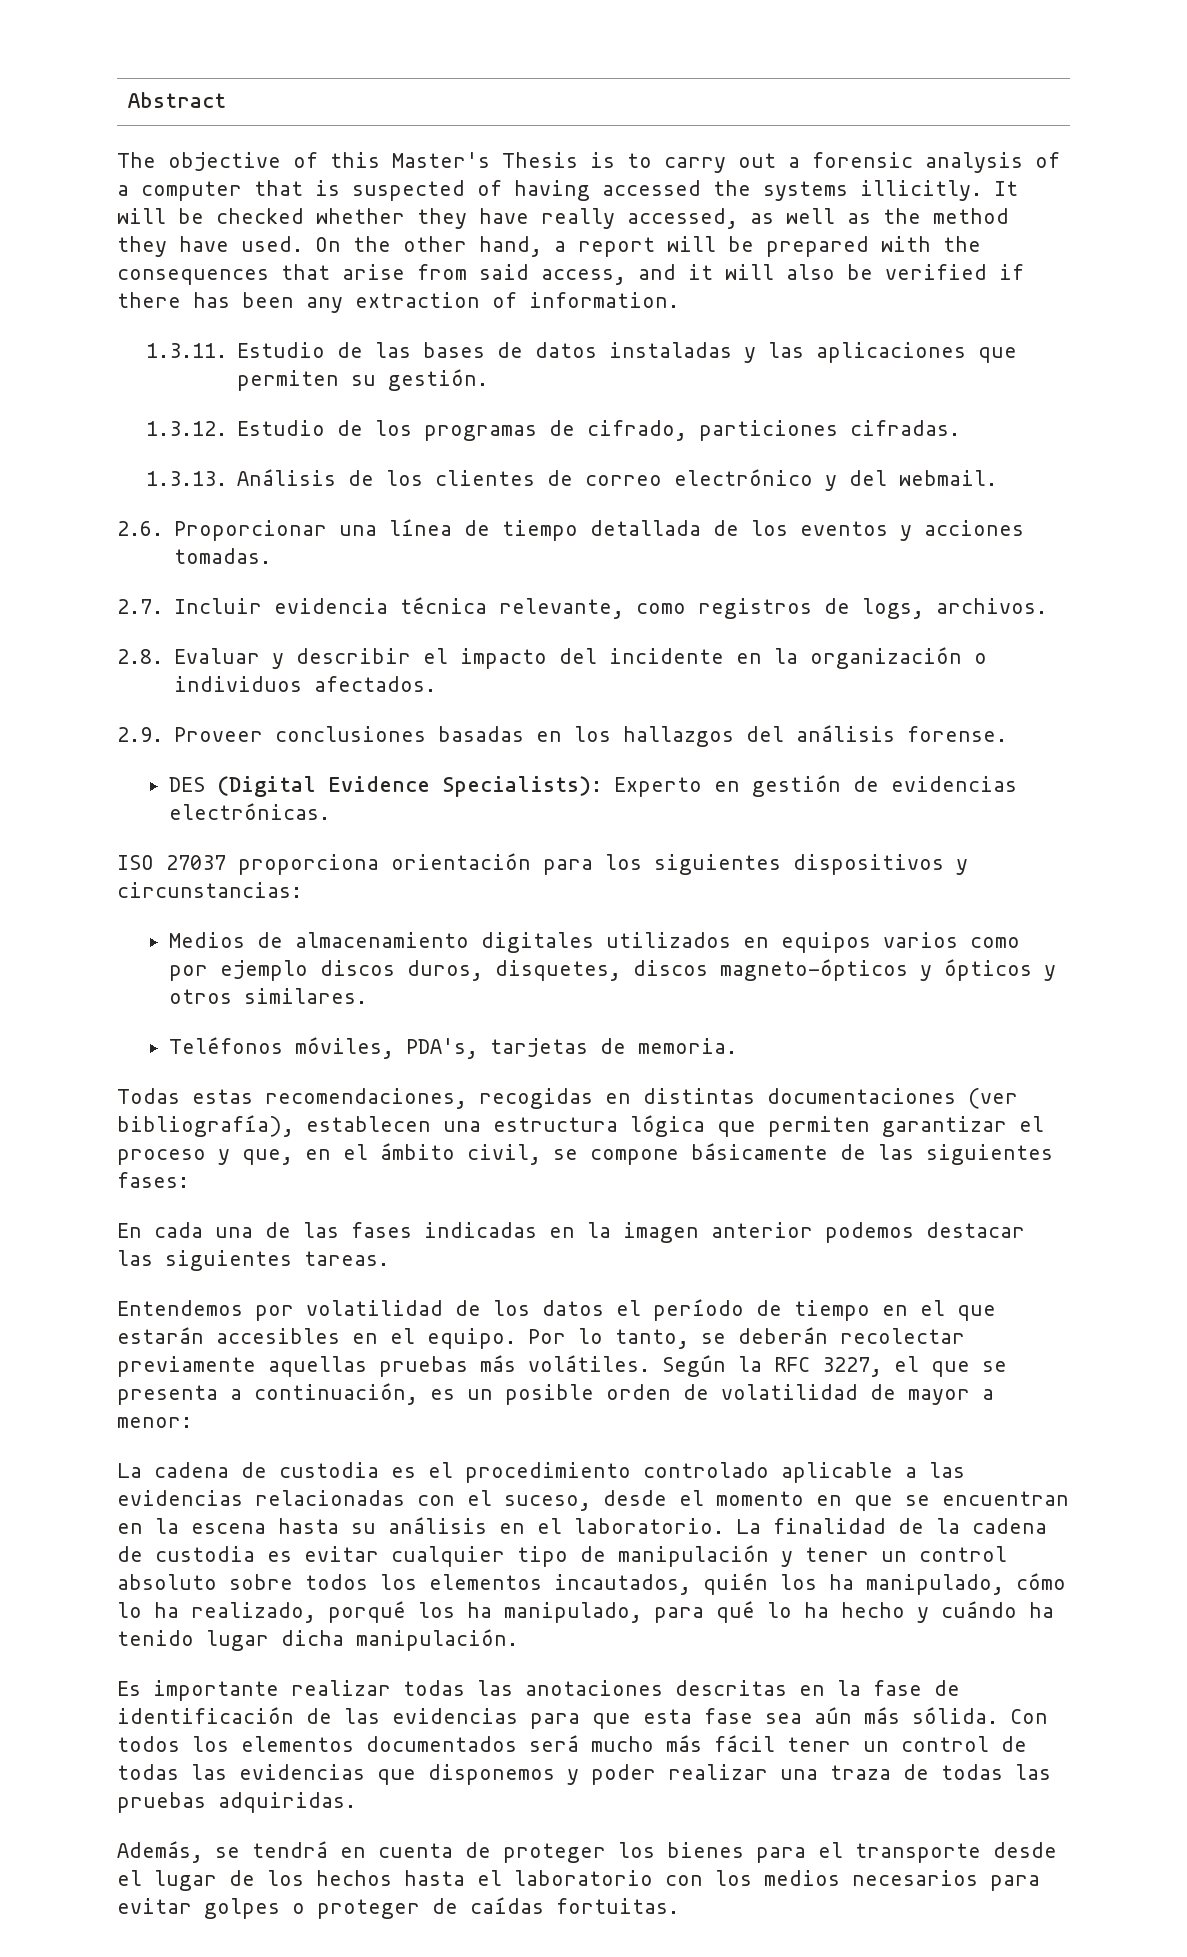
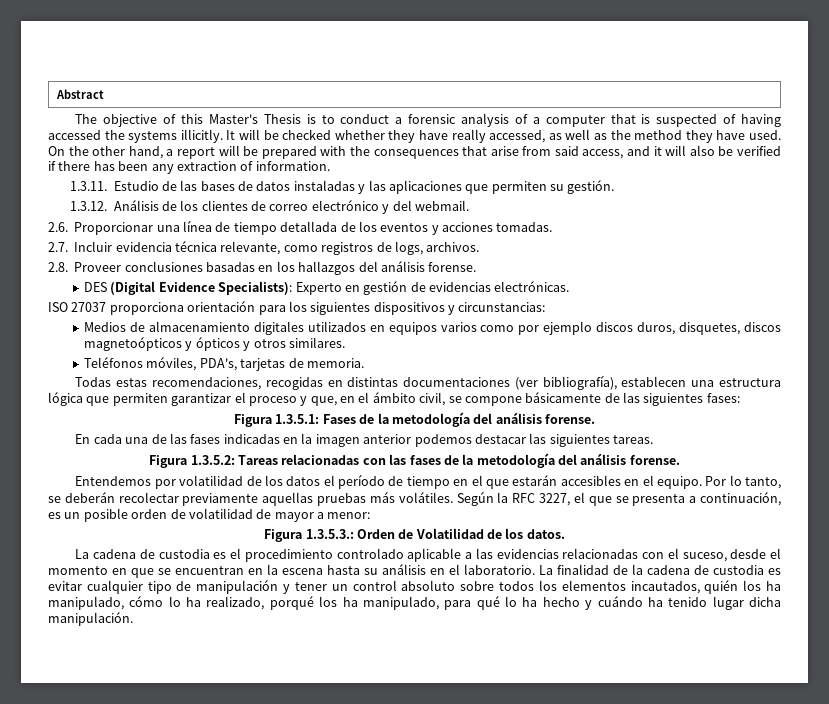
[664,153,776,173] carry out -> [340,114,390,124] conduct
[237,420,961,441] [145,471,227,486] Estudio de los programas de cifrado, particiones cifradas. // 1.3.13. -> (108, 206) none
[173,647,987,669] [173,676,436,692] [117,727,163,742] Evaluar y describir el impacto del incidente en la organización o individuos afectados. // 2.9. -> (68, 267) none
[720,959,909,981] magneto-ópticos -> [84,337,183,351] magnetoópticos
(189, 1180) none -> [234,412,595,427] // Figura 1.3.5.1: Fases de la metodología del análisis forense.
(389, 1258) none -> [149,453,680,468] // Figura 1.3.5.2: Tareas relacionadas con las fases de la metodología del análisis forense.
(192, 1422) none -> [264,528,565,542] // Figura 1.3.5.3.: Orden de Volatilidad de los datos.
[117,1680,960,1701] [117,1707,1048,1729] [117,1735,1027,1752] [117,1764,1051,1785] [117,1792,356,1813] [117,1841,1057,1863] [117,1870,1040,1891] [117,1897,679,1919] // Es importante realizar todas las anotaciones descritas en la fase de identificación de las evidencias para que esta fase sea aún más sólida. Con todos los elementos documentados será mucho más fácil tener un control de todas las evidencias que disponemos y poder realizar una traza de todas las pruebas adquiridas. // Además, se tendrá en cuenta de proteger los bienes para el transporte desde el lugar de los hechos hasta el laboratorio con los medios necesarios para evitar golpes o proteger de caídas fortuitas. -> (133, 619) none

